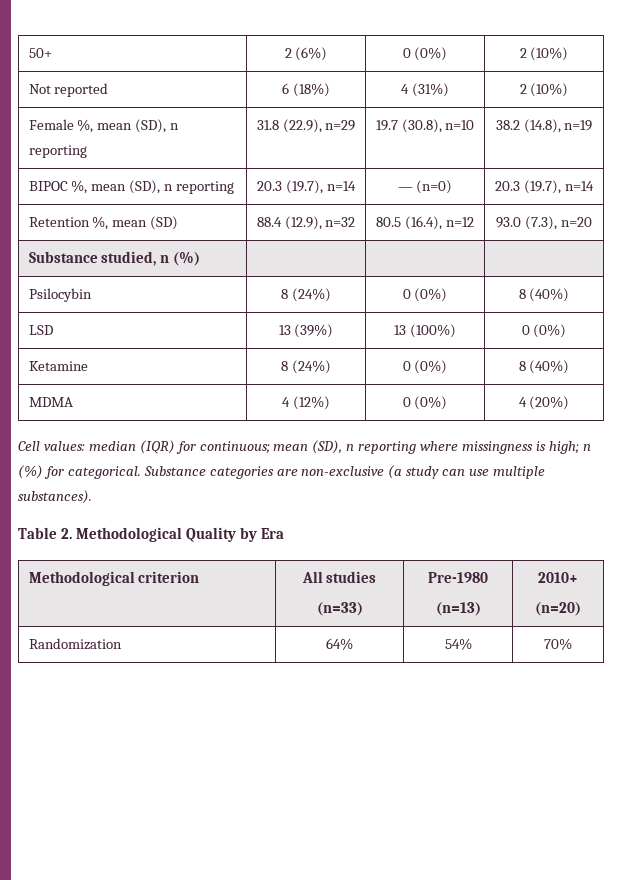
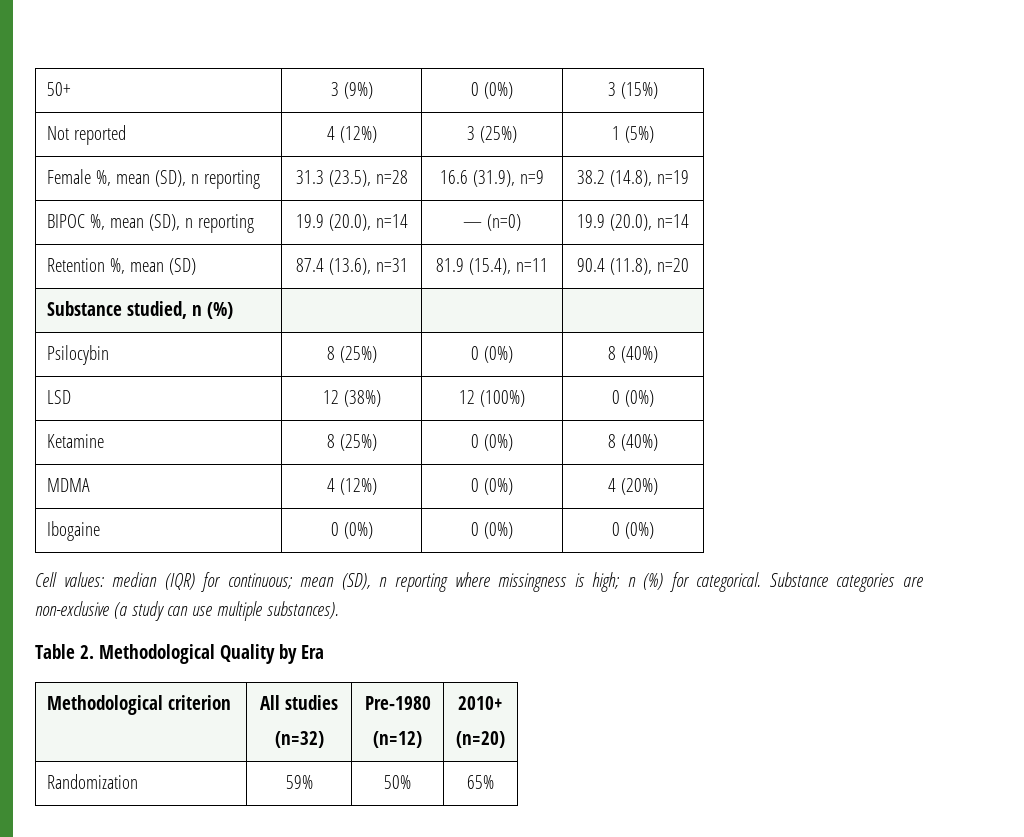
[284,47,328,61] [402,47,448,61] [519,47,569,61] 2 (6%) | 0 (0%) | 2 (10%) -> [330,82,373,99] [471,82,513,99] [608,82,658,99] 3 (9%) | 0 (0%) | 3 (15%)
[282,83,330,97] [401,83,449,97] [519,83,569,97] 6 (18%) | 4 (31%) | 2 (10%) -> [326,126,377,143] [467,126,517,143] [612,126,654,143] 4 (12%) | 3 (25%) | 1 (5%)
[256,119,356,133] [375,119,475,133] 31.8 (22.9), n=29 | 19.7 (30.8), n=10 -> [295,170,408,187] [440,170,544,187] 31.3 (23.5), n=28 | 16.6 (31.9), n=9
[257,180,323,194] 20.3 (19.7), -> [295,214,371,231] 19.9 (20.0),
[495,180,561,194] 20.3 (19.7), -> [577,214,652,231] 19.9 (20.0),
[256,216,356,230] [376,216,474,230] [496,216,557,230] 88.4 (12.9), n=32 | 80.5 (16.4), n=12 | 93.0 (7.3), -> [295,258,408,275] [436,258,548,275] [577,258,652,275] 87.4 (13.6), n=31 | 81.9 (15.4), n=11 | 90.4 (11.8),
[291,288,331,302] (24%) -> [339,346,377,363] (25%)
[278,324,334,338] [394,325,407,335] 13 (39%) | 13 -> [322,390,381,407] [459,390,476,404] 12 (38%) | 12
[291,360,331,374] (24%) -> [339,434,377,451] (25%)
(570, 403) none -> [47,521,101,541] [330,522,373,539] [471,522,513,539] [612,522,654,539] // Ibogaine | 0 (0%) | 0 (0%) | 0 (0%)
[316,602,363,616] (n=33) -> [274,731,324,748] (n=32)
[435,602,481,616] (n=13) -> [373,731,422,748] (n=12)
[326,638,353,650] [444,638,472,650] [543,638,572,650] 64% | 54% | 70% -> [285,775,313,789] [384,775,411,789] [467,775,494,789] 59% | 50% | 65%

